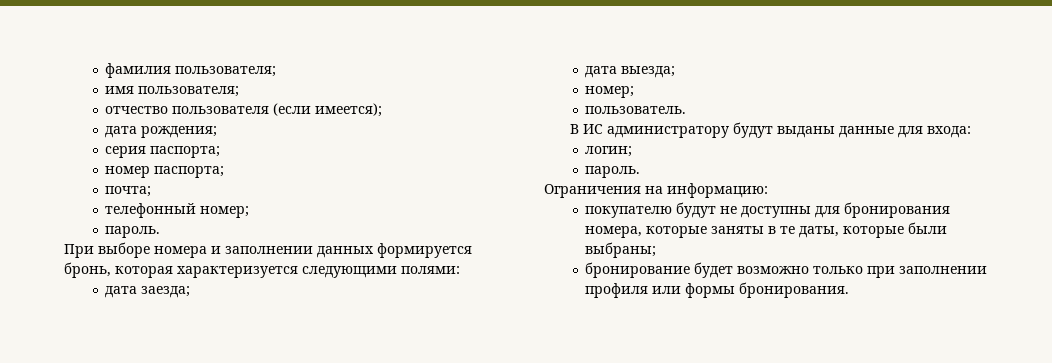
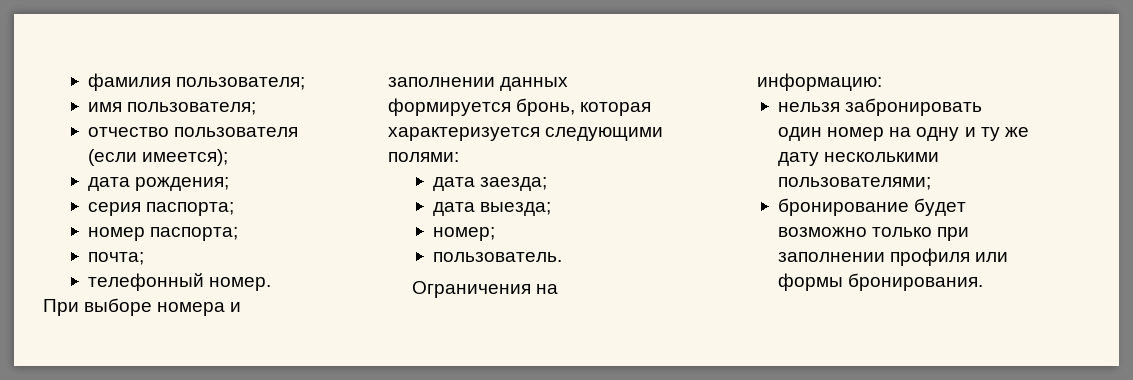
[200,206,250,218] [105,226,161,238] номер; // пароль. -> [209,277,272,291] номер.
[569,122,971,138] [585,146,633,157] [585,166,641,178] [544,183,768,198] [585,202,951,218] [585,222,948,238] [585,242,657,258] В ИС администратору будут выданы данные для входа: // логин; // пароль. // Ограничения на информацию: // покупателю будут не доступны для бронирования номера, которые заняты в те даты, которые были выбраны; -> [412,281,559,298] [757,73,883,91] [778,98,983,116] [778,127,1029,141] [778,152,940,166] [778,177,932,190] Ограничения на информацию: // нельзя забронировать один номер на одну и ту же дату несколькими пользователями;

